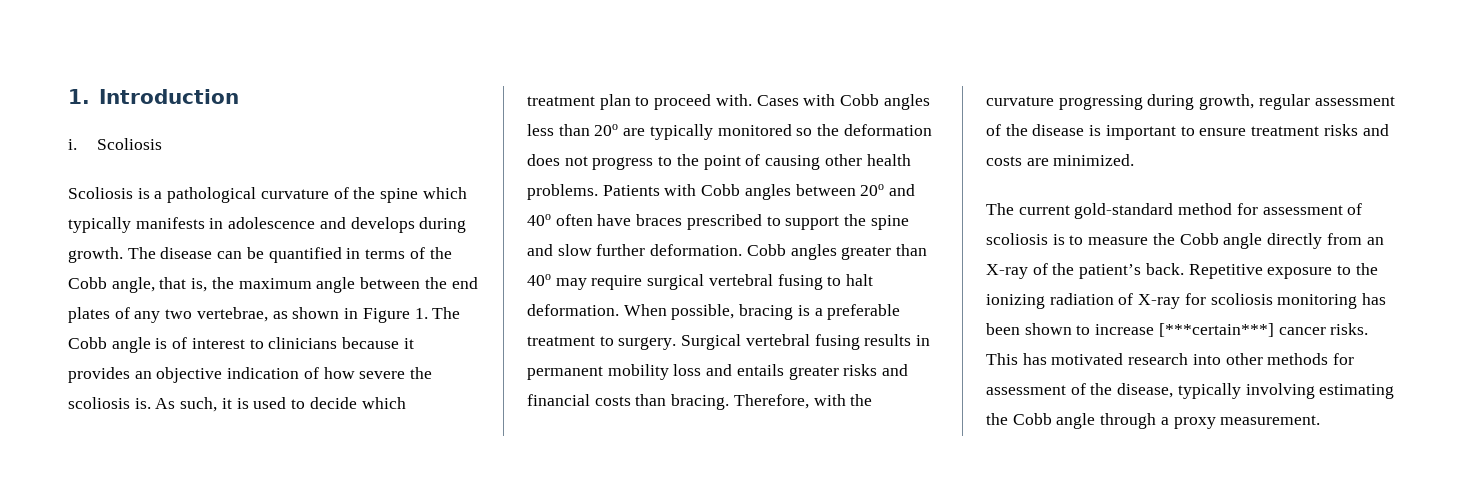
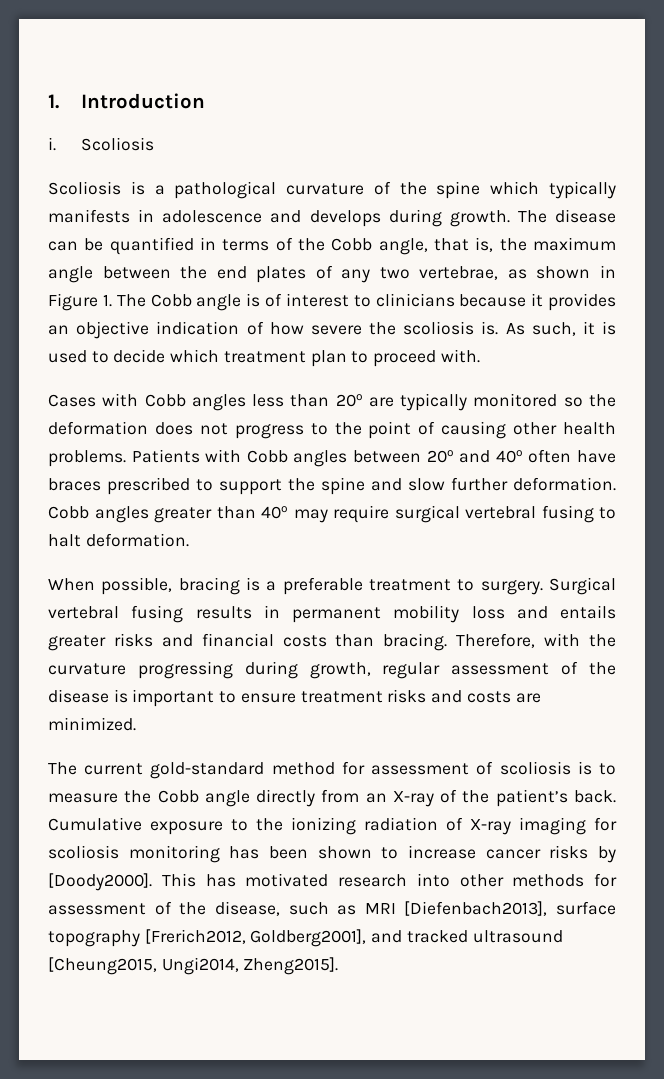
(752, 100) none -> (480, 356) //
(619, 310) none -> (189, 540) //
[1188,264,1263,279] Repetitive -> [48,817,142,831] Cumulative
(1181, 301) none -> [519,817,586,835] imaging
[1158,323,1369,337] [***certain***] cancer risks. -> [485,845,617,863] [48,873,152,891] cancer risks by [Doody2000].
[1177,383,1395,399] [986,413,1321,429] typically involving estimating the Cobb angle through a proxy measurement. -> [288,901,616,916] [48,929,563,947] [48,957,339,975] such as MRI [Diefenbach2013], surface topography [Frerich2012, Goldberg2001], and tracked ultrasound [Cheung2015, Ungi2014, Zheng2015].

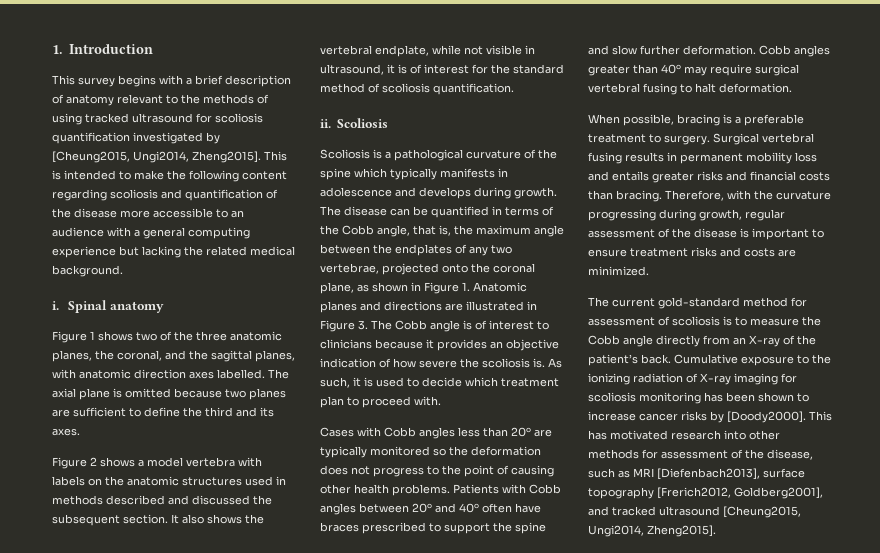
[48,137,56,151] i. -> [52,75,291,87] [52,94,269,106] [52,113,263,125] [52,132,220,144] [52,151,287,163] [52,170,287,182] [52,189,278,201] [52,208,244,218] [52,227,250,239] [52,246,295,258] [52,265,123,277] [52,300,164,313] [52,331,282,343] [52,350,295,362] [52,369,289,379] [52,388,286,400] [52,407,274,417] [52,428,80,436] [52,457,262,469] [52,476,286,486] [52,495,272,505] [52,514,264,526] [320,45,535,57] [320,64,564,75] [320,83,514,95] [320,119,331,128] This survey begins with a brief description of anatomy relevant to the methods of using tracked ultrasound for scoliosis quantification investigated by [Cheung2015, Ungi2014, Zheng2015]. This is intended to make the following content regarding scoliosis and quantification of the disease more accessible to an audience with a general computing experience but lacking the related medical background. // i. Spinal anatomy // Figure 1 shows two of the three anatomic planes, the coronal, and the sagittal planes, with anatomic direction axes labelled. The axial plane is omitted because two planes are sufficient to define the third and its axes. // Figure 2 shows a model vertebra with labels on the anatomic structures used in methods described and discussed the subsequent section. It also shows the vertebral endplate, while not visible in ultrasound, it is of interest for the standard method of scoliosis quantification. // ii.
[216,266,307,283] end plates -> [395,244,452,256] endplates
(499, 273) none -> [382,263,535,275] [320,282,354,294] projected onto the coronal plane,
(112, 300) none -> [473,282,527,292] [320,301,537,313] [320,320,368,332] Anatomic planes and directions are illustrated in Figure 3.

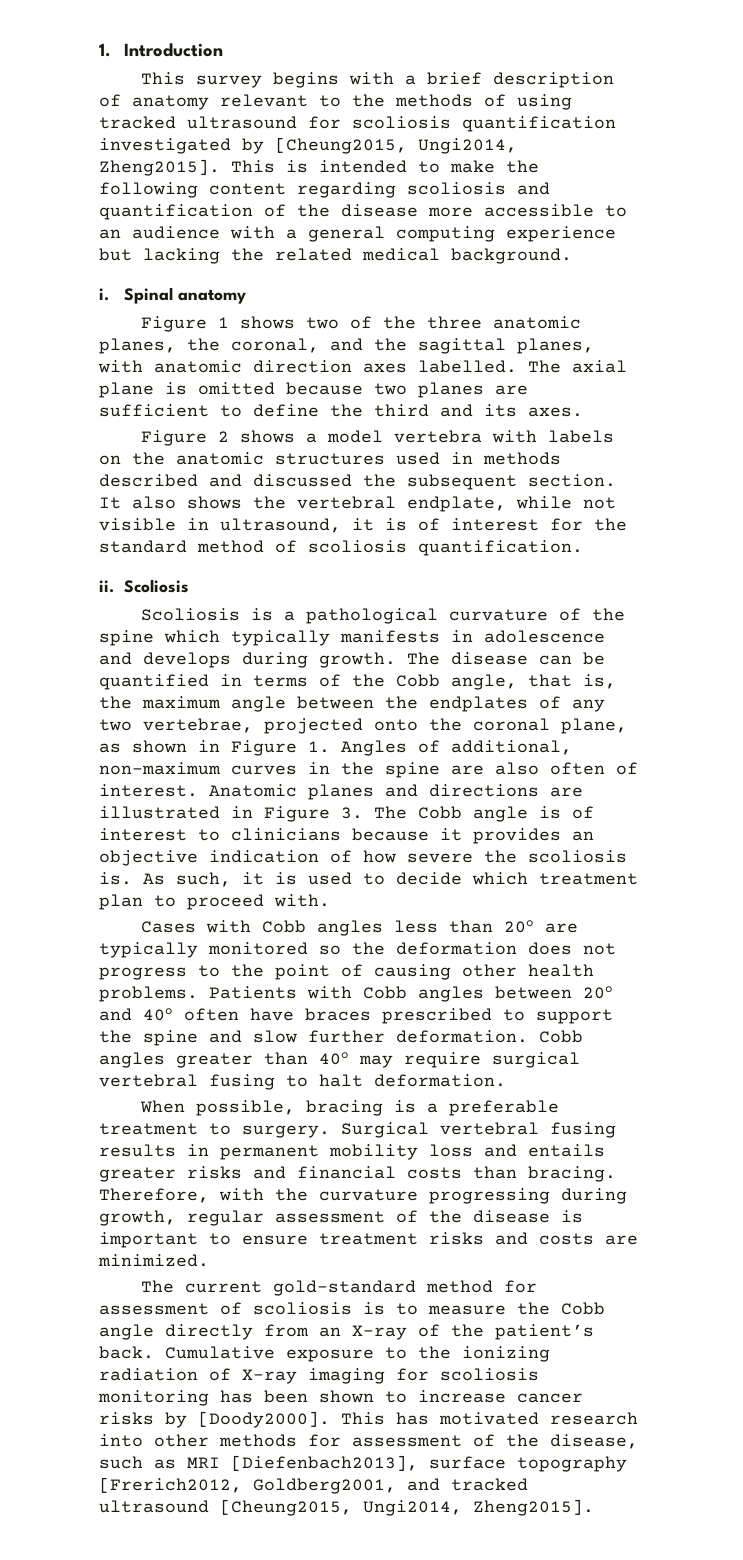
(470, 286) none -> [341,740,572,756] [99,762,638,778] [99,784,198,797] Angles of additional, non-maximum curves in the spine are also often of interest.
[734,487,823,499] Goldberg2001], -> [253,1478,396,1494] Goldberg2001,

